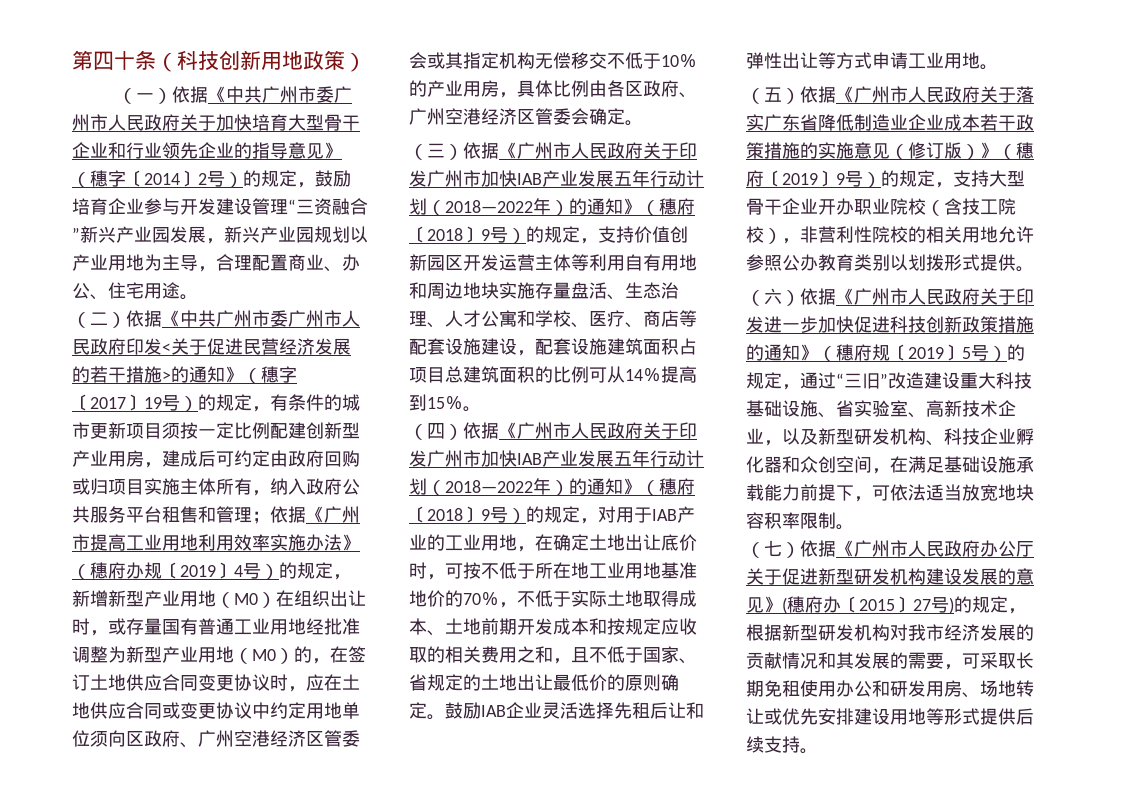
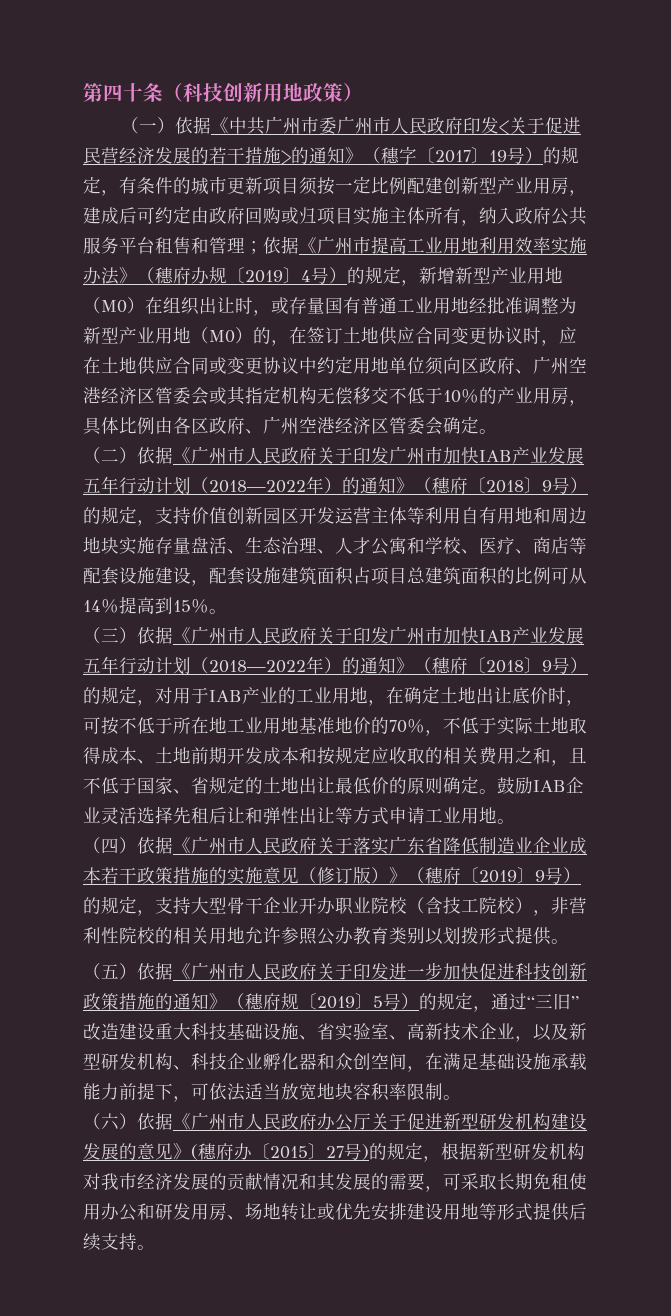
[180,114,360,131] [72,142,342,159] [72,170,351,188] [72,198,368,215] [72,226,368,244] [72,254,360,272] [72,282,198,300] [72,310,360,328] [72,338,126,355] 关于加快培育大型骨干企业和行业领先企业的指导意见》（穗字〔2014〕2号）的规定，鼓励培育企业参与开发建设管理“三资融合”新兴产业园发展，新兴产业园规划以产业用地为主导，合理配置商业、办公、住宅用途。 // （二）依据《中共广州市委广州市人民政府 -> (463, 125) none
[427,143,445,158] 三 -> [101,449,119,462] 二
[427,423,445,439] 四 -> [101,628,119,642] 三
[764,87,782,102] 五 -> [101,838,119,854] 四
[764,288,782,305] 六 -> [101,964,119,979] 五
[764,540,782,557] 七 -> [101,1113,119,1130] 六

